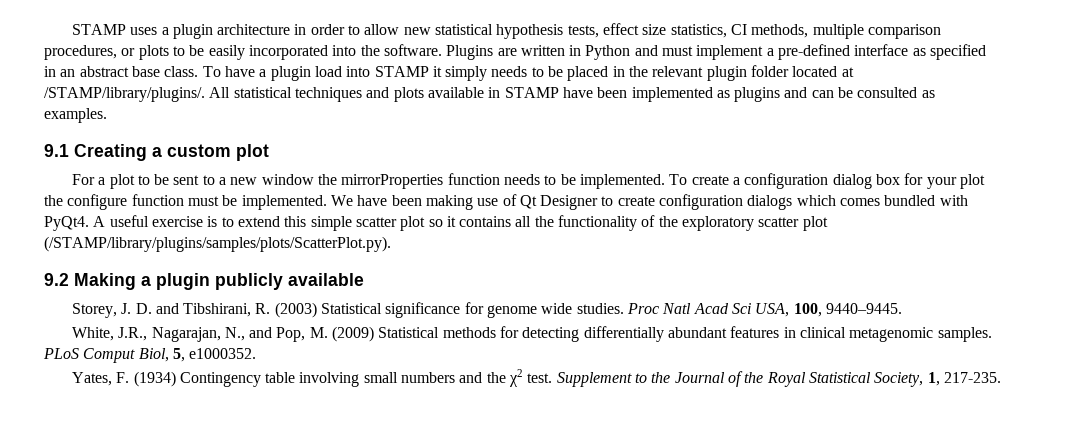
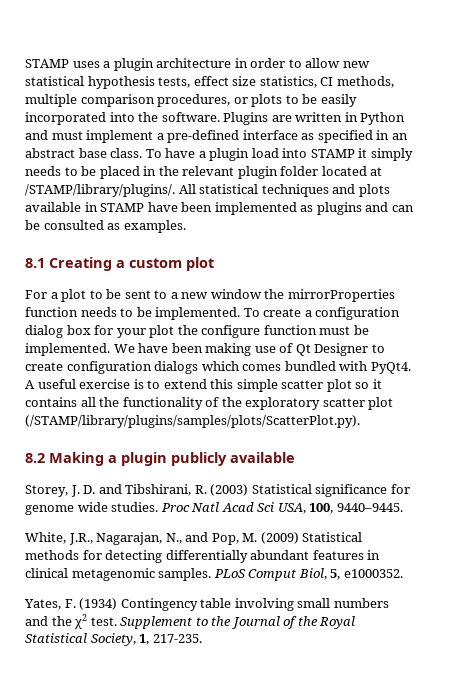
[44,144,69,157] 9.1 -> [25,258,45,268] 8.1
[44,273,69,286] 9.2 -> [25,453,45,463] 8.2

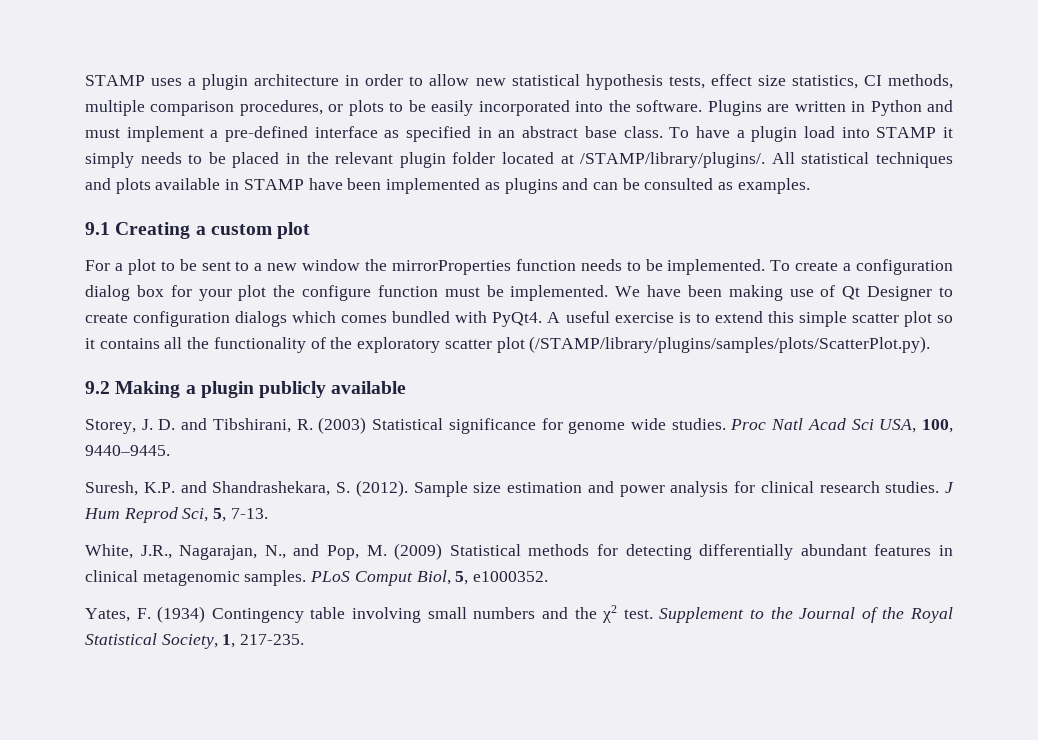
[25,258,45,268] 8.1 -> [85,222,110,235] 9.1
[25,453,45,463] 8.2 -> [85,381,110,394] 9.2
(403, 507) none -> [85,480,954,497] [84,507,268,523] // Suresh, K.P. and Shandrashekara, S. (2012). Sample size estimation and power analysis for clinical research studies. J Hum Reprod Sci, 5, 7-13.

